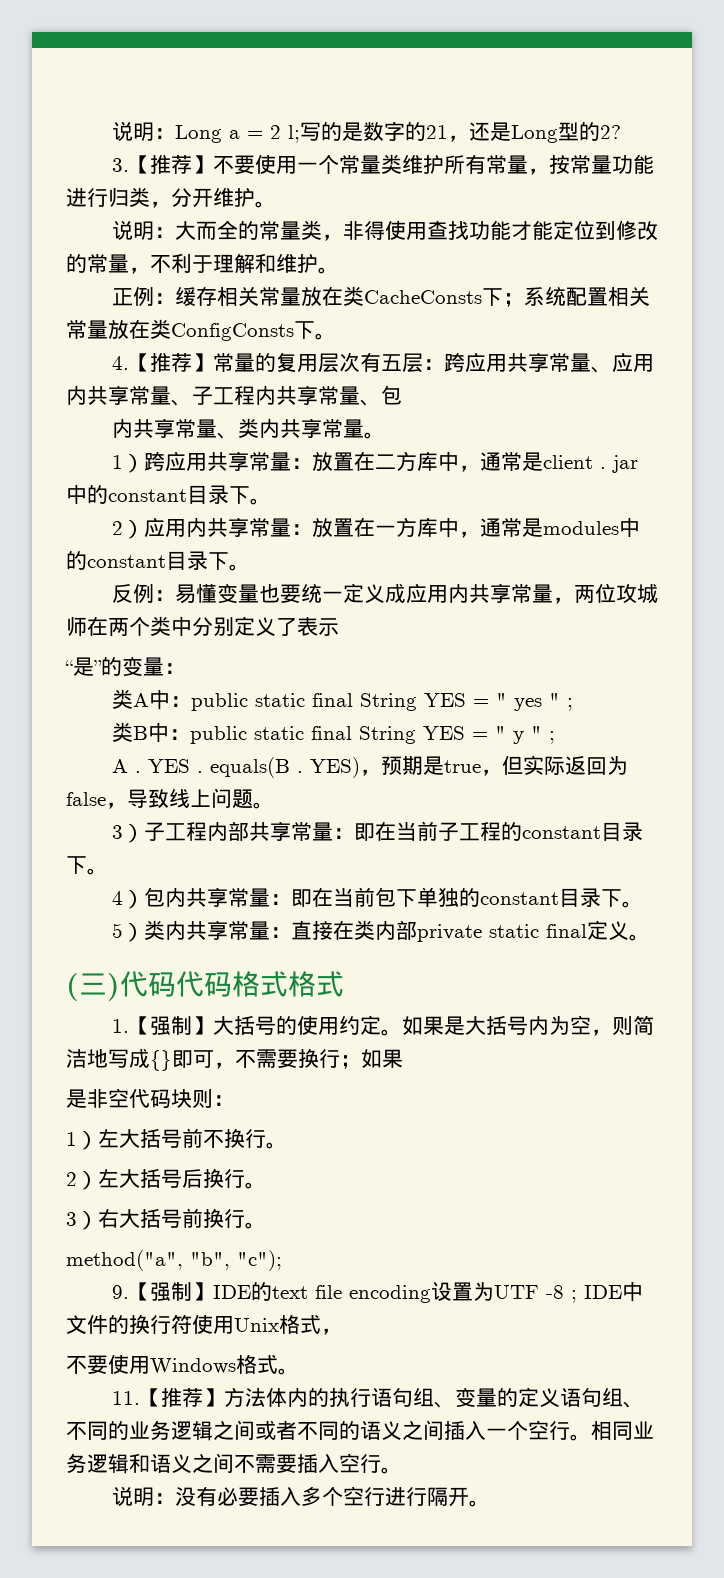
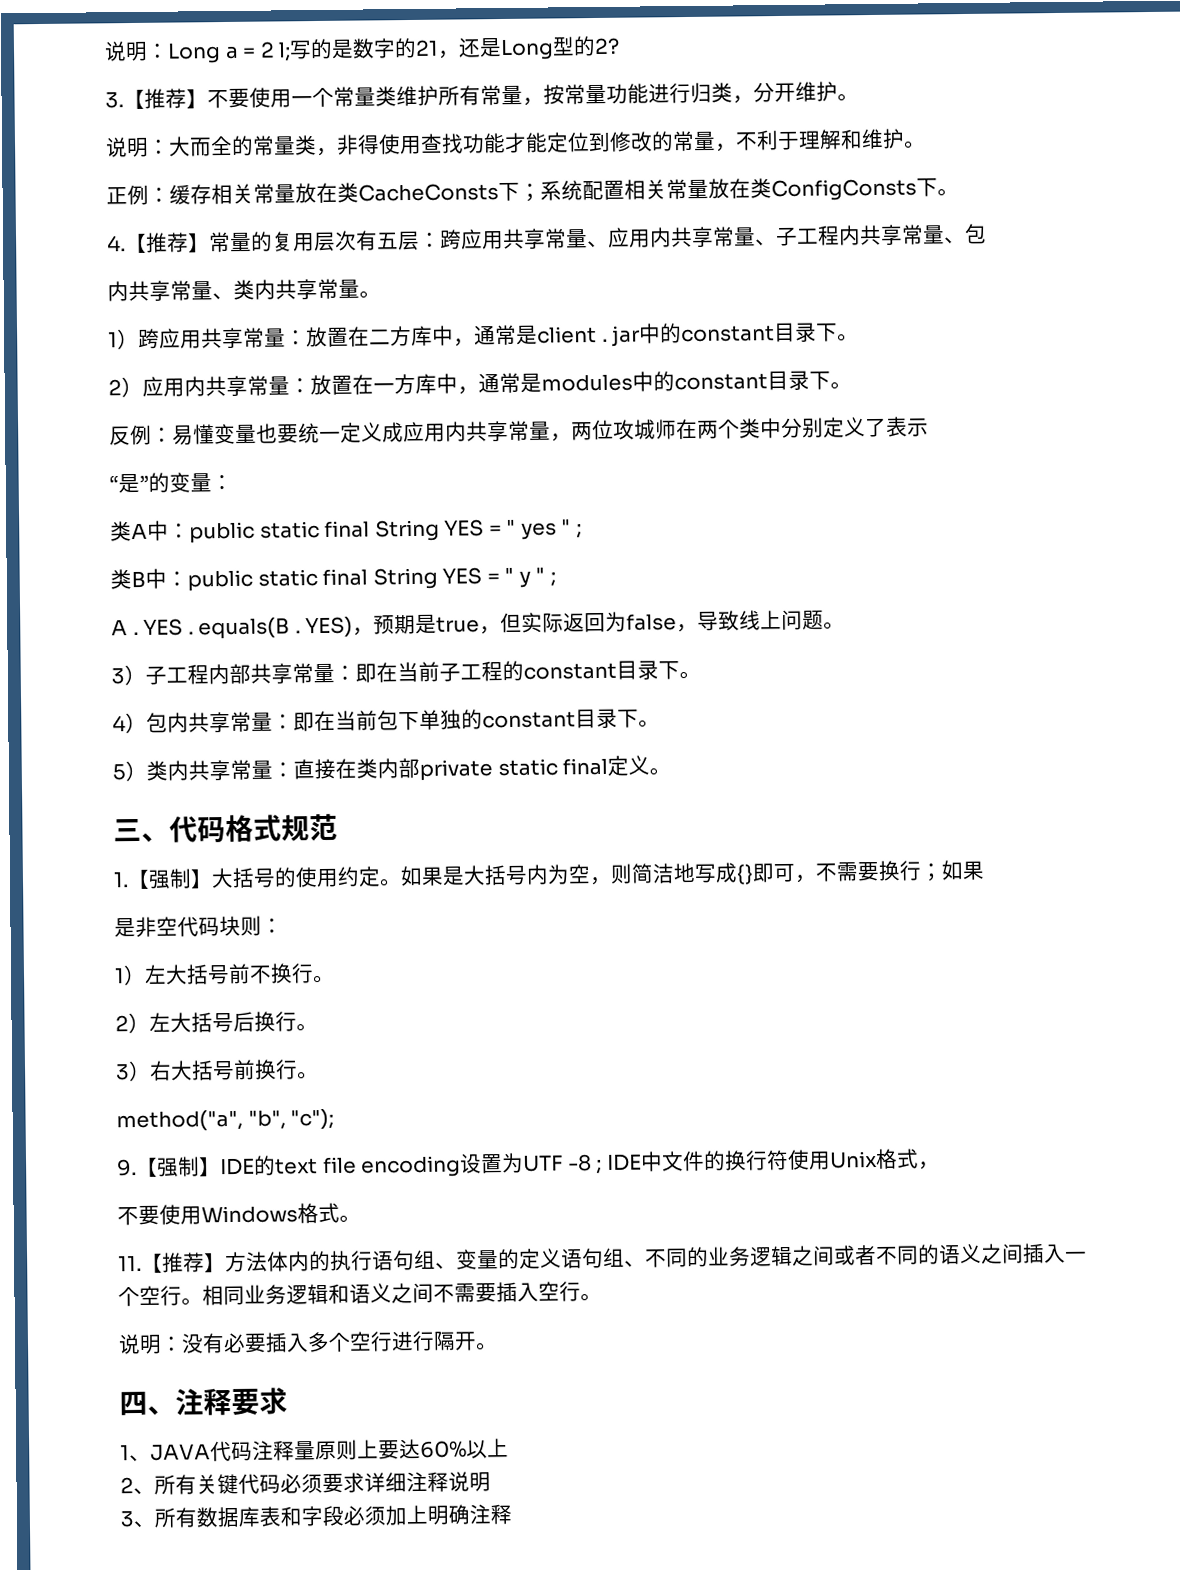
[66,971,176,1001] (三)代码 -> [113,818,170,842] 三、
[288,971,344,997] 格式 -> [281,813,338,842] 规范
(490, 1503) none -> [119,1387,288,1416] [120,1438,509,1462] [120,1471,491,1495] [120,1503,512,1528] // 四、注释要求 // 1、JAVA代码注释量原则上要达60%以上 // 2、所有关键代码必须要求详细注释说明 // 3、所有数据库表和字段必须加上明确注释

